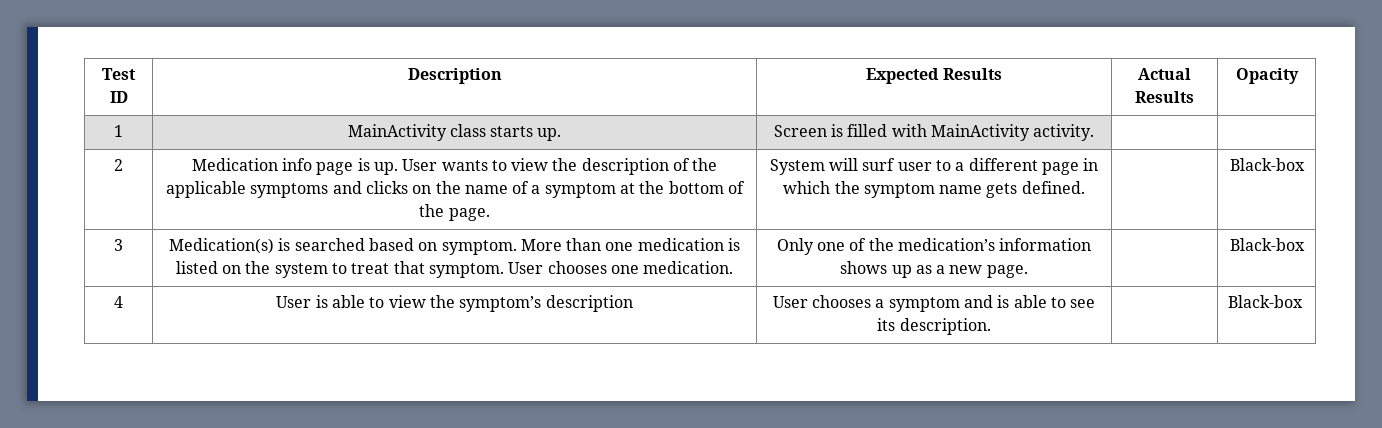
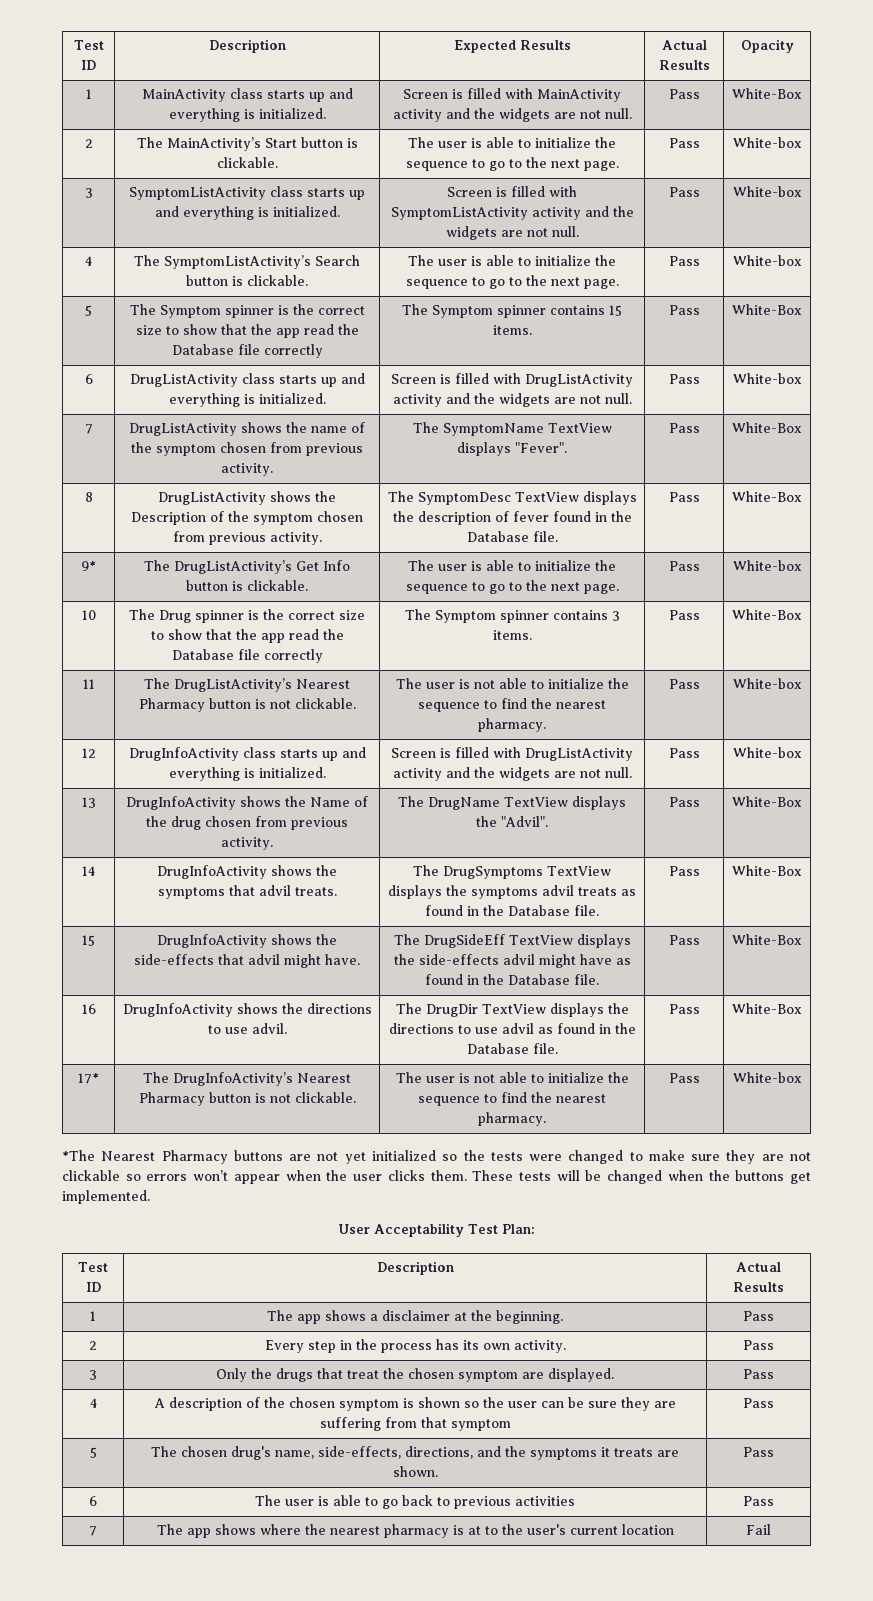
[537,128,562,141] up. -> [308,88,353,102] [168,108,326,122] up and everything is initialized.
[1033,124,1095,141] [114,159,123,171] [191,158,718,175] [165,181,746,198] [419,204,490,221] [769,158,1099,175] [783,181,1085,198] [1229,158,1305,171] [114,239,123,251] [168,238,741,255] [175,261,734,278] [776,238,1092,255] [840,261,1028,278] [1229,238,1305,251] [114,296,123,308] [276,295,633,312] [772,295,1096,312] [877,318,991,335] [1228,295,1304,308] activity. | | // 2 | Medication info page is up. User wants to view the description of the applicable symptoms and clicks on the name of a symptom at the bottom of the page. | System will surf user to a different page in which the symptom name gets defined. | | Black-box // 3 | Medication(s) is searched based on symptom. More than one medication is listed on the system to treat that symptom. User chooses one medication. | Only one of the medication’s information shows up as a new page. | | Black-box // 4 | User is able to view the symptom’s description | User chooses a symptom and is able to see its description. | | Black-box -> [392,108,632,122] [668,89,700,99] [732,88,802,99] [84,139,93,148] [136,137,358,151] [216,157,278,168] [408,137,616,148] [405,157,619,171] [668,138,700,148] [732,137,802,148] [84,188,93,198] [129,186,365,200] [154,206,340,220] [447,186,577,197] [390,206,634,220] [445,226,579,240] [668,187,700,197] [732,186,802,197] [85,256,92,266] [134,255,360,269] [186,275,308,286] [408,255,616,266] [405,275,619,289] [668,256,700,266] [732,255,802,266] [85,305,92,316] [129,304,365,318] [135,324,359,338] [171,344,323,358] [402,304,622,318] [492,325,532,335] [668,305,700,315] [732,304,802,315] [84,374,93,384] [129,373,365,387] [168,393,326,407] [391,373,633,387] [392,393,632,407] [668,374,700,384] [732,373,802,384] [84,424,93,434] [129,422,365,436] [131,442,363,456] [220,463,273,476] [412,422,612,436] [457,442,567,456] [668,423,700,433] [732,422,802,433] [84,492,93,502] [158,491,336,505] [131,511,363,525] [172,531,322,545] [387,491,637,505] [392,511,632,525] [466,531,558,542] [668,492,700,502] [732,491,802,502] [81,561,96,571] [144,560,350,574] [186,580,308,591] [408,560,616,571] [405,580,619,594] [668,561,700,571] [732,560,802,571] [81,610,96,620] [129,609,365,623] [150,629,344,643] [171,649,323,663] [404,609,620,623] [492,630,532,640] [668,610,700,620] [732,609,802,620] [82,679,95,689] [144,678,350,692] [138,698,356,712] [395,678,629,689] [418,698,606,712] [478,718,546,732] [668,679,700,689] [732,678,802,689] [81,748,96,758] [128,747,366,761] [168,767,326,781] [391,747,633,761] [392,767,632,781] [668,748,700,758] [732,747,802,758] [81,797,96,808] [126,796,368,810] [146,816,348,830] [220,837,273,850] [398,796,626,810] [476,816,548,827] [668,797,700,807] [732,796,802,807] [82,866,95,876] [157,865,337,879] [157,885,337,899] [413,865,612,879] [388,885,636,899] [425,905,599,916] [668,866,700,876] [732,865,802,876] [82,935,95,946] [157,934,337,948] [134,954,360,968] [393,934,631,948] [393,954,631,968] [425,974,599,985] [668,935,700,945] [732,934,802,945] [81,1004,96,1014] [122,1003,372,1017] [207,1023,287,1034] [395,1003,629,1017] [388,1023,636,1034] [466,1043,558,1054] [668,1004,700,1014] [732,1003,802,1014] [78,1073,99,1084] [143,1072,351,1086] [138,1092,356,1106] [395,1072,629,1083] [418,1092,606,1106] [478,1112,546,1126] [668,1073,700,1083] [732,1072,802,1083] [62,1150,812,1164] [62,1170,811,1184] [62,1190,150,1204] [338,1223,535,1237] [78,1262,109,1272] [85,1282,101,1292] [376,1261,454,1275] [736,1262,781,1272] [733,1282,784,1292] [90,1311,96,1321] [267,1310,563,1324] [743,1311,774,1321] [89,1341,97,1350] [264,1339,566,1353] [743,1340,774,1350] [89,1370,97,1380] [215,1368,614,1382] [743,1369,774,1379] [89,1398,97,1408] [153,1397,676,1411] [319,1417,511,1431] [743,1398,774,1408] [89,1447,97,1458] [151,1446,679,1460] [392,1466,438,1477] [743,1447,774,1457] [89,1496,97,1506] [254,1495,575,1509] [743,1496,774,1506] [89,1526,97,1536] [156,1524,674,1538] [746,1524,771,1535] activity and the widgets are not null. | Pass | White-Box // 2 | The MainActivity’s Start button is clickable. | The user is able to initialize the sequence to go to the next page. | Pass | White-box // 3 | SymptomListActivity class starts up and everything is initialized. | Screen is filled with SymptomListActivity activity and the widgets are not null. | Pass | White-box // 4 | The SymptomListActivity’s Search button is clickable. | The user is able to initialize the sequence to go to the next page. | Pass | White-box // 5 | The Symptom spinner is the correct size to show that the app read the Database file correctly | The Symptom spinner contains 15 items. | Pass | White-Box // 6 | DrugListActivity class starts up and everything is initialized. | Screen is filled with DrugListActivity activity and the widgets are not null. | Pass | White-box // 7 | DrugListActivity shows the name of the symptom chosen from previous activity. | The SymptomName TextView displays "Fever". | Pass | White-Box // 8 | DrugListActivity shows the Description of the symptom chosen from previous activity. | The SymptomDesc TextView displays the description of fever found in the Database file. | Pass | White-Box // 9* | The DrugListActivity’s Get Info button is clickable. | The user is able to initialize the sequence to go to the next page. | Pass | White-box // 10 | The Drug spinner is the correct size to show that the app read the Database file correctly | The Symptom spinner contains 3 items. | Pass | White-Box // 11 | The DrugListActivity’s Nearest Pharmacy button is not clickable. | The user is not able to initialize the sequence to find the nearest pharmacy. | Pass | White-box // 12 | DrugInfoActivity class starts up and everything is initialized. | Screen is filled with DrugListActivity activity and the widgets are not null. | Pass | White-box // 13 | DrugInfoActivity shows the Name of the drug chosen from previous activity. | The DrugName TextView displays the "Advil". | Pass | White-Box // 14 | DrugInfoActivity shows the symptoms that advil treats. | The DrugSymptoms TextView displays the symptoms advil treats as found in the Database file. | Pass | White-Box // 15 | DrugInfoActivity shows the side-effects that advil might have. | The DrugSideEff TextView displays the side-effects advil might have as found in the Database file. | Pass | White-Box // 16 | DrugInfoActivity shows the directions to use advil. | The DrugDir TextView displays the directions to use advil as found in the Database file. | Pass | White-Box // 17* | The DrugInfoActivity’s Nearest Pharmacy button is not clickable. | The user is not able to initialize the sequence to find the nearest pharmacy. | Pass | White-box // *The Nearest Pharmacy buttons are not yet initialized so the tests were changed to make sure they are not clickable so errors won’t appear when the user clicks them. These tests will be changed when the buttons get implemented. // User Acceptability Test Plan: // Test ID | Description | Actual Results // 1 | The app shows a disclaimer at the beginning. | Pass // 2 | Every step in the process has its own activity. | Pass // 3 | Only the drugs that treat the chosen symptom are displayed. | Pass // 4 | A description of the chosen symptom is shown so the user can be sure they are suffering from that symptom | Pass // 5 | The chosen drug's name, side-effects, directions, and the symptoms it treats are shown. | Pass // 6 | The user is able to go back to previous activities | Pass // 7 | The app shows where the nearest pharmacy is at to the user's current location | Fail

